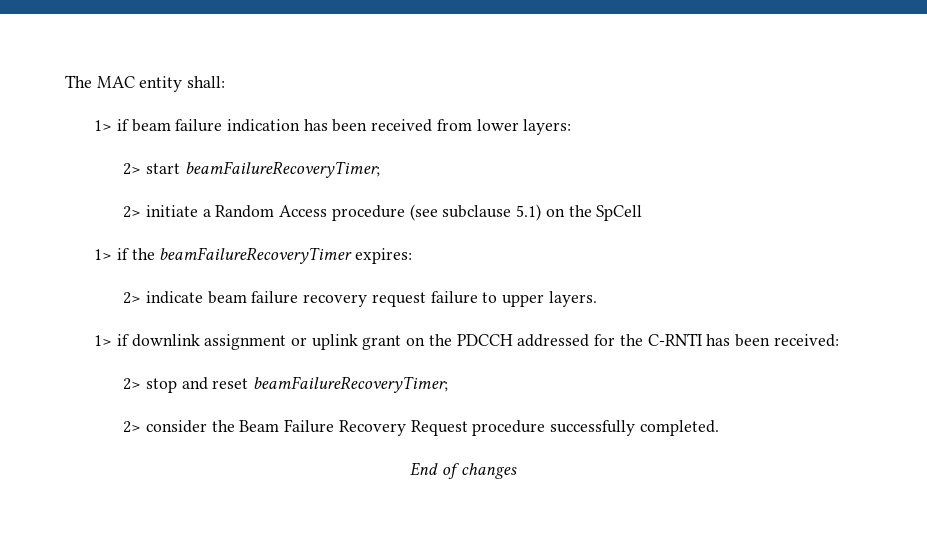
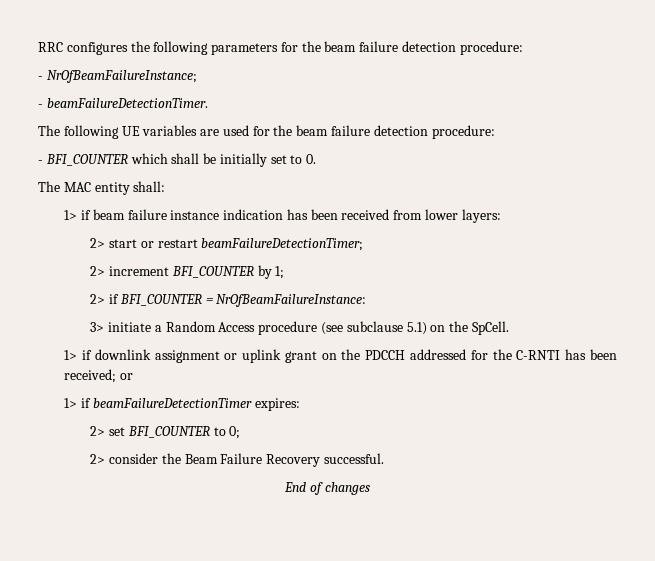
(65, 81) none -> [38,41,523,55] [38,70,197,83] [38,98,208,108] [38,125,495,139] [38,153,317,167] RRC configures the following parameters for the beam failure detection procedure: // - NrOfBeamFailureInstance; // - beamFailureDetectionTimer. // The following UE variables are used for the beam failure detection procedure: // - BFI_COUNTER which shall be initially set to 0. //
(223, 125) none -> [170,210,220,220] instance
[184,161,380,178] [123,206,142,218] beamFailureRecoveryTimer; // 2> -> [140,238,364,251] [90,265,285,279] [90,294,367,307] [90,322,105,332] or restart beamFailureDetectionTimer; // 2> increment BFI_COUNTER by 1; // 2> if BFI_COUNTER = NrOfBeamFailureInstance: // 3>
[596,205,643,221] [94,247,413,264] [123,291,597,307] SpCell // 1> if the beamFailureRecoveryTimer expires: // 2> indicate beam failure recovery request failure to upper layers. -> [471,321,509,335] SpCell.
[773,334,839,347] [123,376,449,393] received: // 2> stop and reset beamFailureRecoveryTimer; -> [64,369,133,383] [64,398,300,411] [90,426,241,439] received; or // 1> if beamFailureDetectionTimer expires: // 2> set BFI_COUNTER to 0;
[410,420,719,436] Request procedure successfully completed. -> [324,453,385,464] successful.

